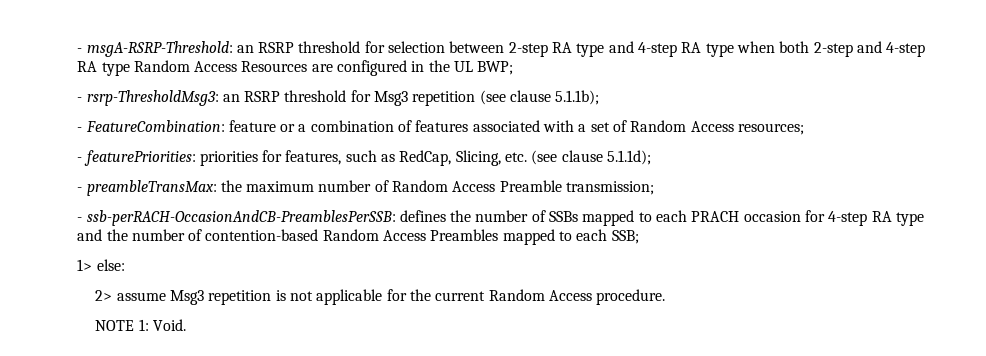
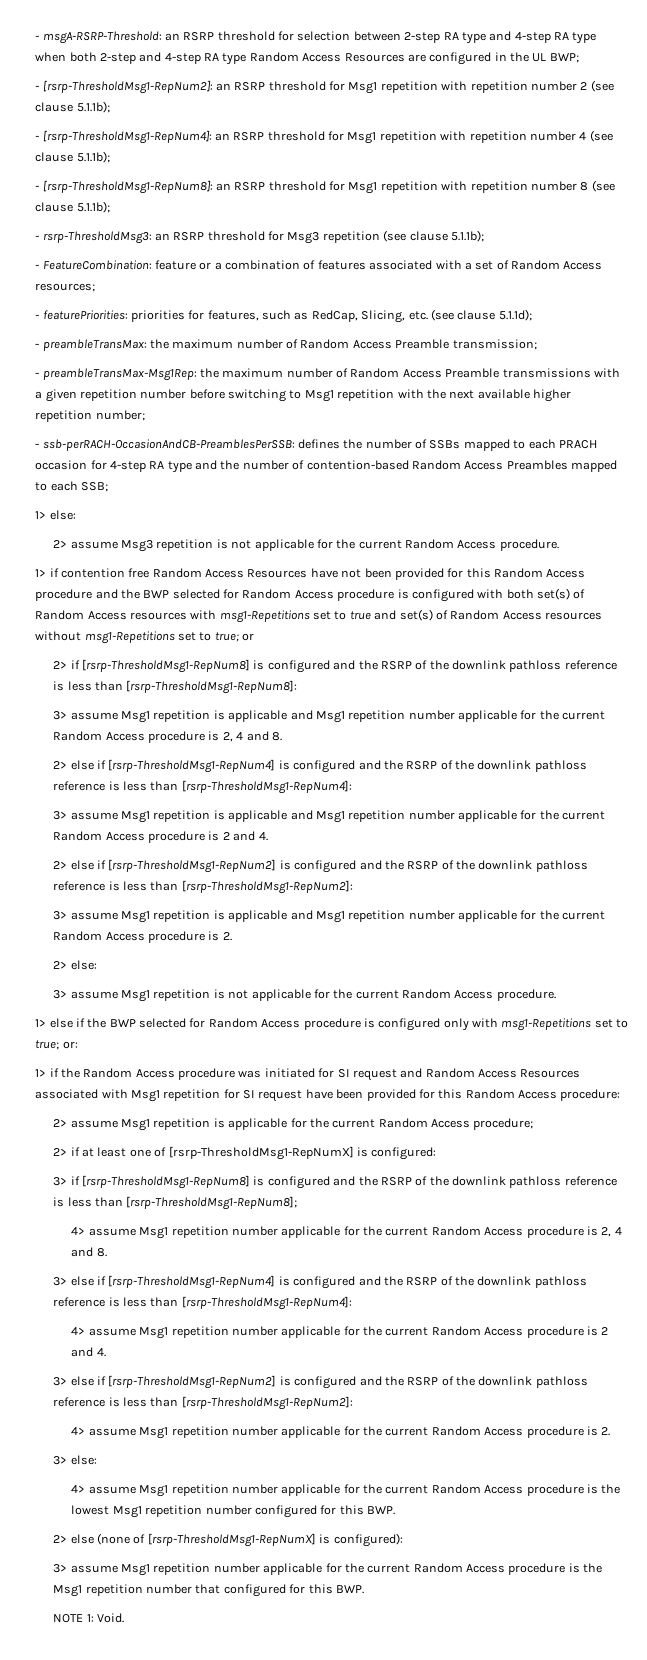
(514, 68) none -> [35,80,614,94] [35,101,110,113] [35,130,613,144] [35,151,110,163] [35,180,615,194] [35,201,110,213] // - [rsrp-ThresholdMsg1-RepNum2]: an RSRP threshold for Msg1 repetition with repetition number 2 (see clause 5.1.1b); // - [rsrp-ThresholdMsg1-RepNum4]: an RSRP threshold for Msg1 repetition with repetition number 4 (see clause 5.1.1b); // - [rsrp-ThresholdMsg1-RepNum8]: an RSRP threshold for Msg1 repetition with repetition number 8 (see clause 5.1.1b);
(655, 188) none -> [35,368,620,381] [35,389,572,402] [35,410,145,422] // - preambleTransMax-Msg1Rep: the maximum number of Random Access Preamble transmissions with a given repetition number before switching to Msg1 repetition with the next available higher repetition number;
(666, 297) none -> [35,568,586,580] [35,588,586,602] [35,609,603,623] [35,631,255,644] [53,659,617,673] [53,680,298,694] [53,710,606,723] [53,731,282,743] [53,759,587,773] [53,780,352,794] [53,810,606,823] [53,831,268,843] [53,859,588,873] [53,880,353,894] [53,910,606,923] [53,931,232,943] [53,960,97,970] [53,989,556,1002] [35,1018,629,1031] [35,1040,78,1050] [35,1068,581,1081] [35,1089,621,1102] [53,1118,534,1131] [53,1146,437,1160] [53,1175,617,1189] [53,1196,298,1210] [71,1226,622,1239] [71,1247,107,1257] [53,1275,587,1289] [53,1296,352,1310] [71,1326,609,1339] [71,1347,106,1357] [53,1375,588,1389] [53,1396,353,1410] [71,1426,611,1439] [53,1455,97,1465] [71,1484,621,1497] [71,1505,396,1518] [53,1533,403,1547] [53,1563,603,1576] [53,1584,364,1597] // 1> if contention free Random Access Resources have not been provided for this Random Access procedure and the BWP selected for Random Access procedure is configured with both set(s) of Random Access resources with msg1-Repetitions set to true and set(s) of Random Access resources without msg1-Repetitions set to true; or // 2> if [rsrp-ThresholdMsg1-RepNum8] is configured and the RSRP of the downlink pathloss reference is less than [rsrp-ThresholdMsg1-RepNum8]: // 3> assume Msg1 repetition is applicable and Msg1 repetition number applicable for the current Random Access procedure is 2, 4 and 8. // 2> else if [rsrp-ThresholdMsg1-RepNum4] is configured and the RSRP of the downlink pathloss reference is less than [rsrp-ThresholdMsg1-RepNum4]: // 3> assume Msg1 repetition is applicable and Msg1 repetition number applicable for the current Random Access procedure is 2 and 4. // 2> else if [rsrp-ThresholdMsg1-RepNum2] is configured and the RSRP of the downlink pathloss reference is less than [rsrp-ThresholdMsg1-RepNum2]: // 3> assume Msg1 repetition is applicable and Msg1 repetition number applicable for the current Random Access procedure is 2. // 2> else: // 3> assume Msg1 repetition is not applicable for the current Random Access procedure. // 1> else if the BWP selected for Random Access procedure is configured only with msg1-Repetitions set to true; or: // 1> if the Random Access procedure was initiated for SI request and Random Access Resources associated with Msg1 repetition for SI request have been provided for this Random Access procedure: // 2> assume Msg1 repetition is applicable for the current Random Access procedure; // 2> if at least one of [rsrp-ThresholdMsg1-RepNumX] is configured: // 3> if [rsrp-ThresholdMsg1-RepNum8] is configured and the RSRP of the downlink pathloss reference is less than [rsrp-ThresholdMsg1-RepNum8]; // 4> assume Msg1 repetition number applicable for the current Random Access procedure is 2, 4 and 8. // 3> else if [rsrp-ThresholdMsg1-RepNum4] is configured and the RSRP of the downlink pathloss reference is less than [rsrp-ThresholdMsg1-RepNum4]: // 4> assume Msg1 repetition number applicable for the current Random Access procedure is 2 and 4. // 3> else if [rsrp-ThresholdMsg1-RepNum2] is configured and the RSRP of the downlink pathloss reference is less than [rsrp-ThresholdMsg1-RepNum2]: // 4> assume Msg1 repetition number applicable for the current Random Access procedure is 2. // 3> else: // 4> assume Msg1 repetition number applicable for the current Random Access procedure is the lowest Msg1 repetition number configured for this BWP. // 2> else (none of [rsrp-ThresholdMsg1-RepNumX] is configured): // 3> assume Msg1 repetition number applicable for the current Random Access procedure is the Msg1 repetition number that configured for this BWP.

